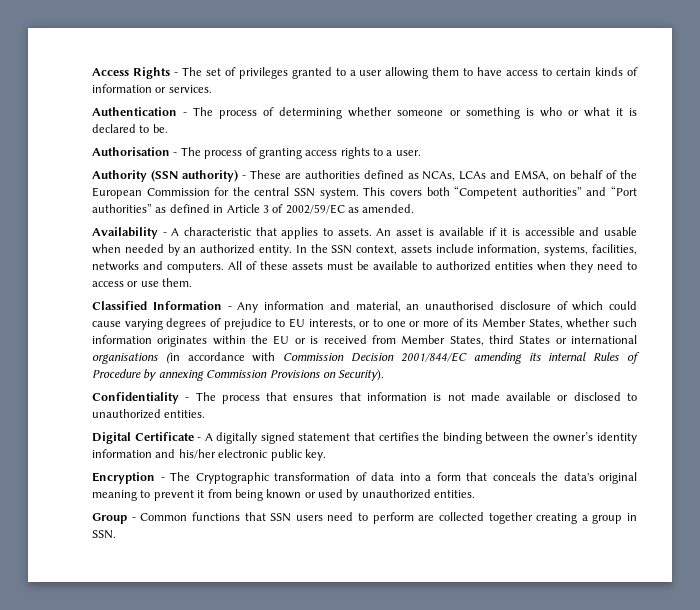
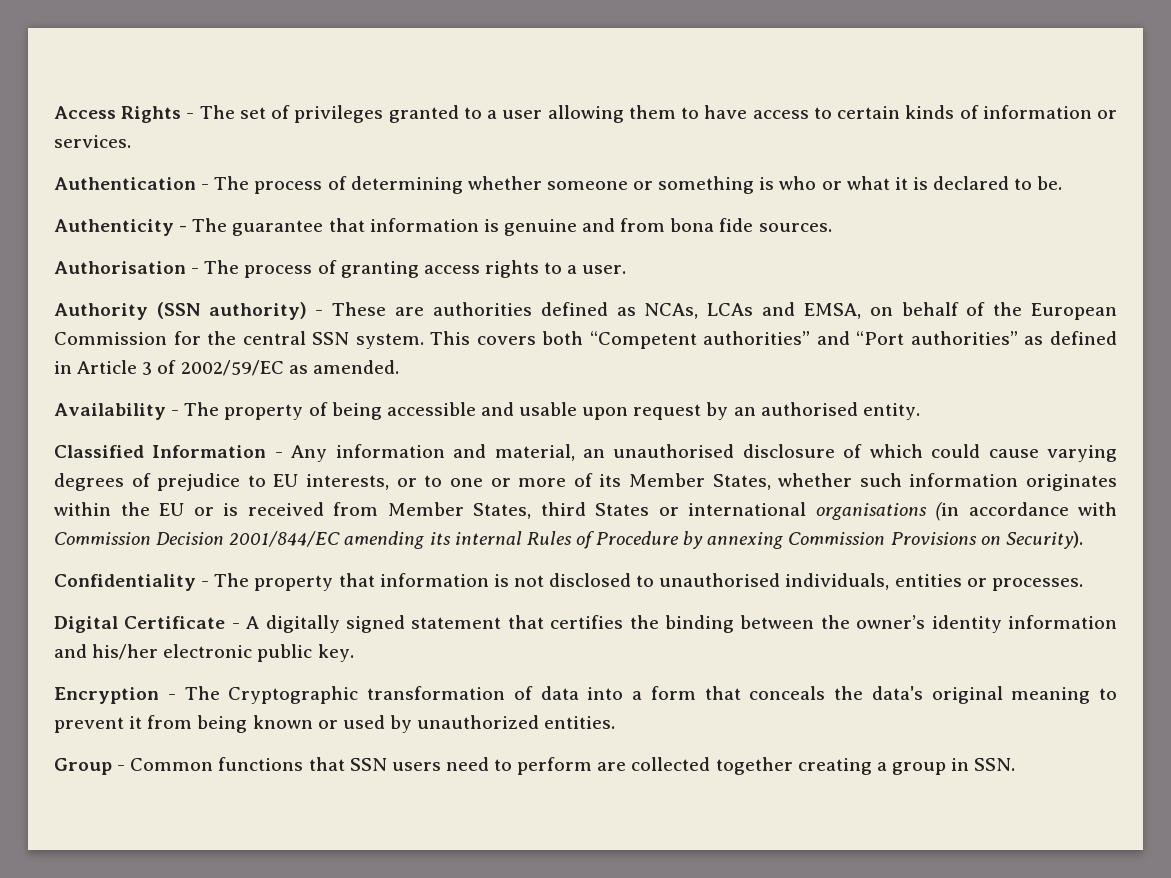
(168, 128) none -> [54,218,832,236] // Authenticity - The guarantee that information is genuine and from bona fide sources.
[171,227,521,239] A characteristic that applies to assets. An asset is available if it is -> [184,402,382,420] The property of being
[92,244,164,254] when needed -> [582,404,702,420] upon request
[200,244,256,254] authorized -> [760,402,858,416] authorised
[295,244,637,256] [92,261,637,273] [92,278,193,287] In the SSN context, assets include information, systems, facilities, networks and computers. All of these assets must be available to authorized entities when they need to access or use them. -> (920, 411) none
[221,392,334,404] process that ensures -> [254,575,334,591] property
[470,392,637,401] [92,409,206,419] made available or disclosed to unauthorized entities. -> [549,573,1083,591] disclosed to unauthorised individuals, entities or processes.

